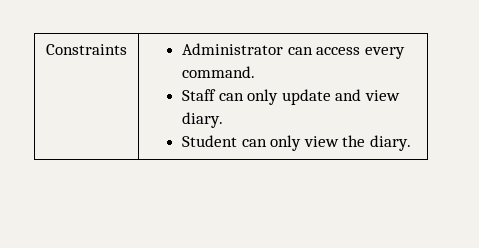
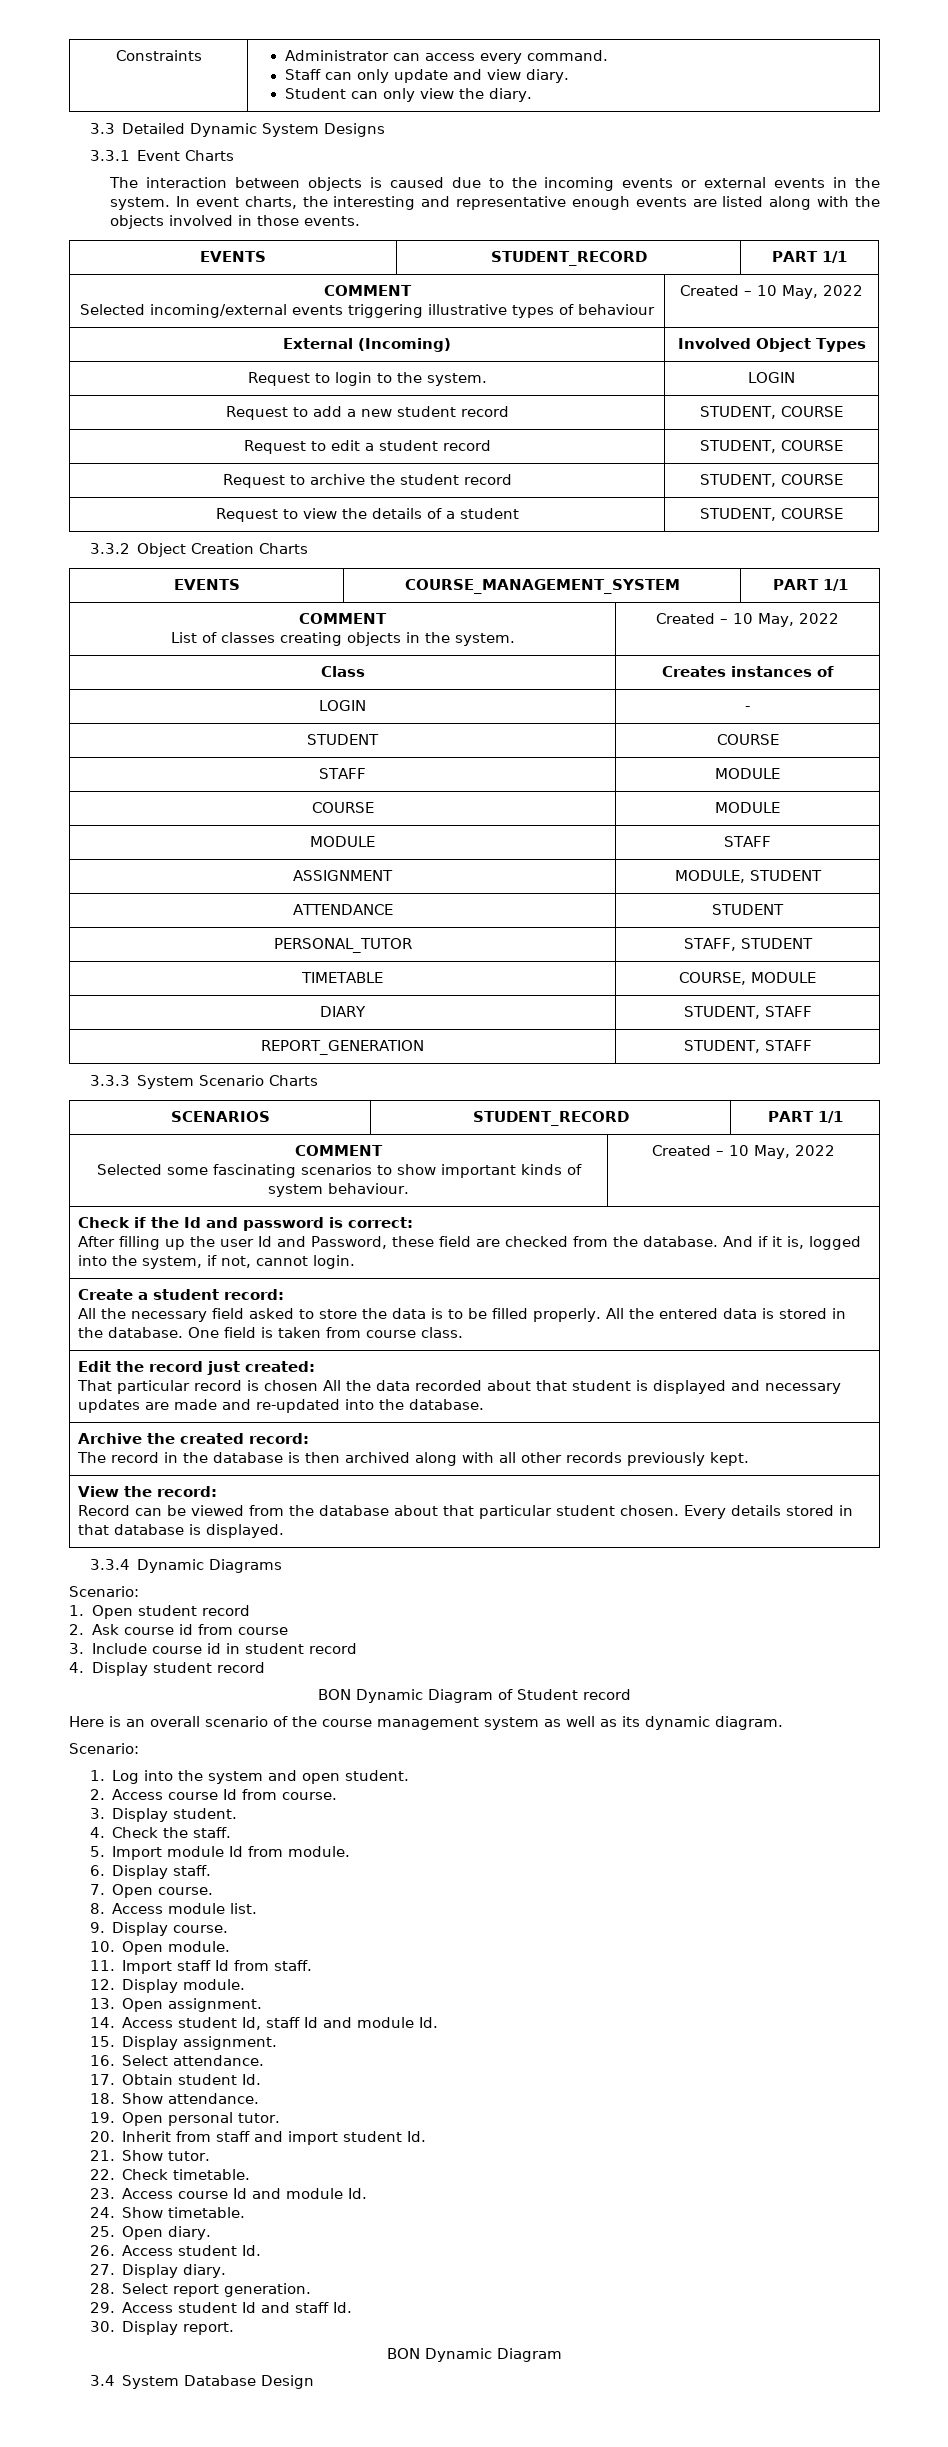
(411, 143) none -> [89,123,386,137] [89,150,235,161] [109,177,880,191] [110,196,880,210] [110,215,361,229] [200,251,266,262] [490,251,647,266] [772,251,847,263] [323,285,412,296] [80,304,655,318] [680,285,863,299] [283,338,451,352] [677,338,866,352] [247,372,487,386] [748,372,795,383] [225,406,509,420] [700,406,843,419] [243,440,491,454] [700,440,843,453] [222,474,512,488] [700,474,843,487] [215,508,519,522] [700,508,843,521] [89,543,309,557] [173,579,240,590] [404,579,680,594] [772,579,848,591] [299,613,387,624] [170,632,515,646] [656,613,839,627] [320,666,365,677] [661,666,834,677] [319,700,366,711] [745,706,750,711] [307,734,379,745] [716,734,779,745] [319,768,367,779] [715,768,780,779] [311,802,374,813] [715,802,780,813] [310,836,375,847] [724,836,772,847] [293,870,393,881] [674,870,822,883] [292,904,393,915] [712,904,784,915] [273,938,412,953] [683,938,813,951] [301,972,384,983] [679,972,816,985] [320,1006,367,1017] [683,1006,812,1019] [260,1040,425,1055] [683,1040,812,1053] [89,1075,319,1089] [170,1111,270,1122] [472,1111,629,1126] [767,1111,843,1123] [295,1145,383,1156] [96,1164,582,1178] [268,1183,410,1197] [652,1145,835,1159] [78,1217,414,1231] [78,1236,862,1250] [78,1255,356,1269] [78,1289,285,1300] [78,1308,846,1322] [78,1327,464,1338] [78,1361,316,1375] [77,1380,842,1394] [78,1399,485,1413] [78,1433,310,1444] [77,1452,750,1466] [78,1486,218,1497] [78,1505,854,1519] [78,1524,285,1538] [89,1559,283,1573] [69,1586,139,1597] [69,1605,250,1619] [69,1624,288,1635] [69,1643,357,1654] [69,1662,265,1676] [318,1689,631,1703] [69,1716,783,1730] [69,1743,139,1754] [89,1770,410,1784] [89,1789,338,1800] [89,1808,238,1822] [89,1827,232,1838] [89,1846,351,1860] [89,1865,212,1879] [89,1884,214,1898] [89,1903,258,1914] [89,1922,229,1936] [89,1941,231,1955] [89,1960,313,1974] [89,1979,246,1993] [89,1998,263,2012] [89,2017,439,2030] [89,2036,278,2050] [89,2055,265,2066] [89,2074,262,2085] [89,2093,260,2104] [89,2112,281,2126] [89,2131,427,2145] [89,2150,211,2161] [89,2169,251,2180] [89,2188,368,2199] [89,2207,246,2218] [89,2226,212,2240] [89,2245,262,2256] [89,2264,227,2278] [89,2283,312,2297] [89,2302,353,2313] [89,2321,235,2335] [387,2348,562,2362] [89,2375,315,2389] // 3.3 Detailed Dynamic System Designs // 3.3.1 Event Charts // The interaction between objects is caused due to the incoming events or external events in the system. In event charts, the interesting and representative enough events are listed along with the objects involved in those events. // EVENTS | STUDENT_RECORD | PART 1/1 // COMMENT // Selected incoming/external events triggering illustrative types of behaviour | Created – 10 May, 2022 // External (Incoming) | Involved Object Types // Request to login to the system. | LOGIN // Request to add a new student record | STUDENT, COURSE // Request to edit a student record | STUDENT, COURSE // Request to archive the student record | STUDENT, COURSE // Request to view the details of a student | STUDENT, COURSE // 3.3.2 Object Creation Charts // EVENTS | COURSE_MANAGEMENT_SYSTEM | PART 1/1 // COMMENT // List of classes creating objects in the system. | Created – 10 May, 2022 // Class | Creates instances of // LOGIN | - // STUDENT | COURSE // STAFF | MODULE // COURSE | MODULE // MODULE | STAFF // ASSIGNMENT | MODULE, STUDENT // ATTENDANCE | STUDENT // PERSONAL_TUTOR | STAFF, STUDENT // TIMETABLE | COURSE, MODULE // DIARY | STUDENT, STAFF // REPORT_GENERATION | STUDENT, STAFF // 3.3.3 System Scenario Charts // SCENARIOS | STUDENT_RECORD | PART 1/1 // COMMENT // Selected some fascinating scenarios to show important kinds of system behaviour. | Created – 10 May, 2022 // Check if the Id and password is correct: // After filling up the user Id and Password, these field are checked from the database. And if it is, logged into the system, if not, cannot login. // Create a student record: // All the necessary field asked to store the data is to be filled properly. All the entered data is stored in the database. One field is taken from course class. // Edit the record just created: // That particular record is chosen All the data recorded about that student is displayed and necessary updates are made and re-updated into the database. // Archive the created record: // The record in the database is then archived along with all other records previously kept. // View the record: // Record can be viewed from the database about that particular student chosen. Every details stored in that database is displayed. // 3.3.4 Dynamic Diagrams // Scenario: // 1. Open student record // 2. Ask course id from course // 3. Include course id in student record // 4. Display student record // BON Dynamic Diagram of Student record // Here is an overall scenario of the course management system as well as its dynamic diagram. // Scenario: // 1. Log into the system and open student. // 2. Access course Id from course. // 3. Display student. // 4. Check the staff. // 5. Import module Id from module. // 6. Display staff. // 7. Open course. // 8. Access module list. // 9. Display course. // 10. Open module. // 11. Import staff Id from staff. // 12. Display module. // 13. Open assignment. // 14. Access student Id, staff Id and module Id. // 15. Display assignment. // 16. Select attendance. // 17. Obtain student Id. // 18. Show attendance. // 19. Open personal tutor. // 20. Inherit from staff and import student Id. // 21. Show tutor. // 22. Check timetable. // 23. Access course Id and module Id. // 24. Show timetable. // 25. Open diary. // 26. Access student Id. // 27. Display diary. // 28. Select report generation. // 29. Access student Id and staff Id. // 30. Display report. // BON Dynamic Diagram // 3.4 System Database Design

